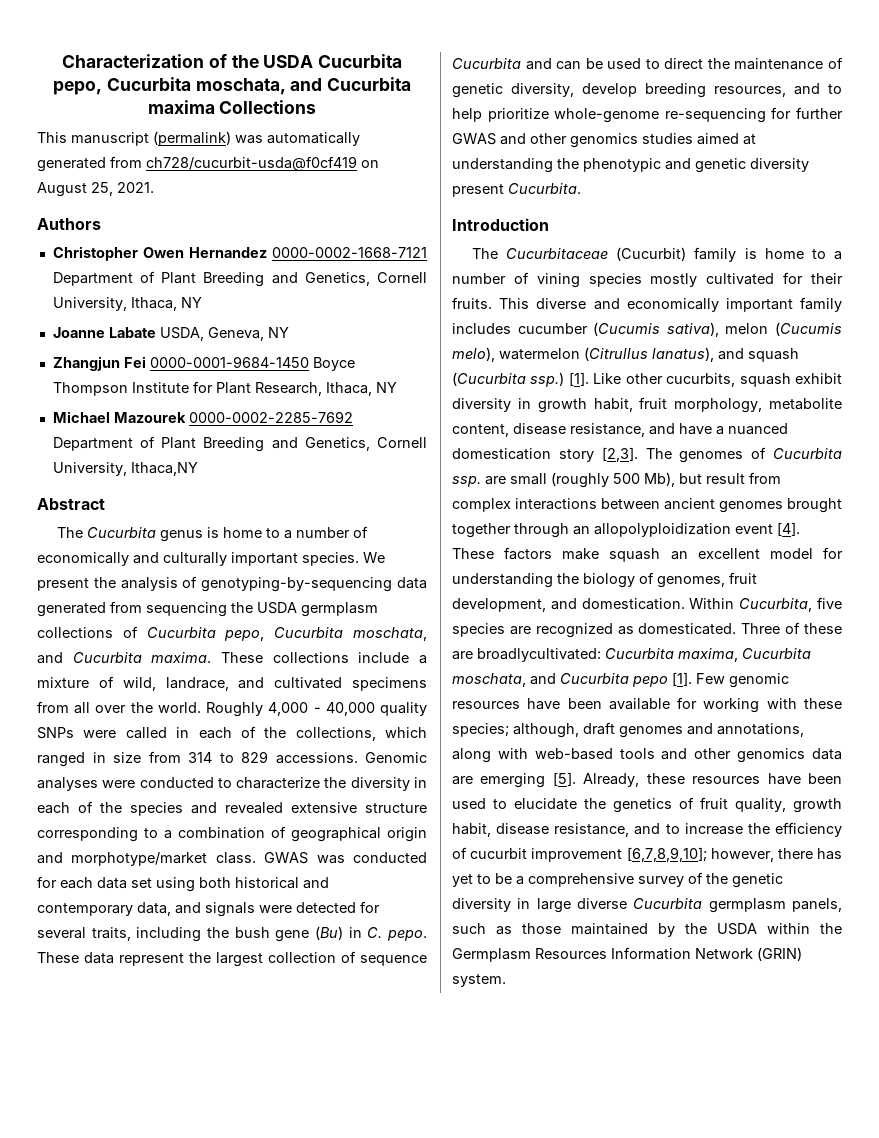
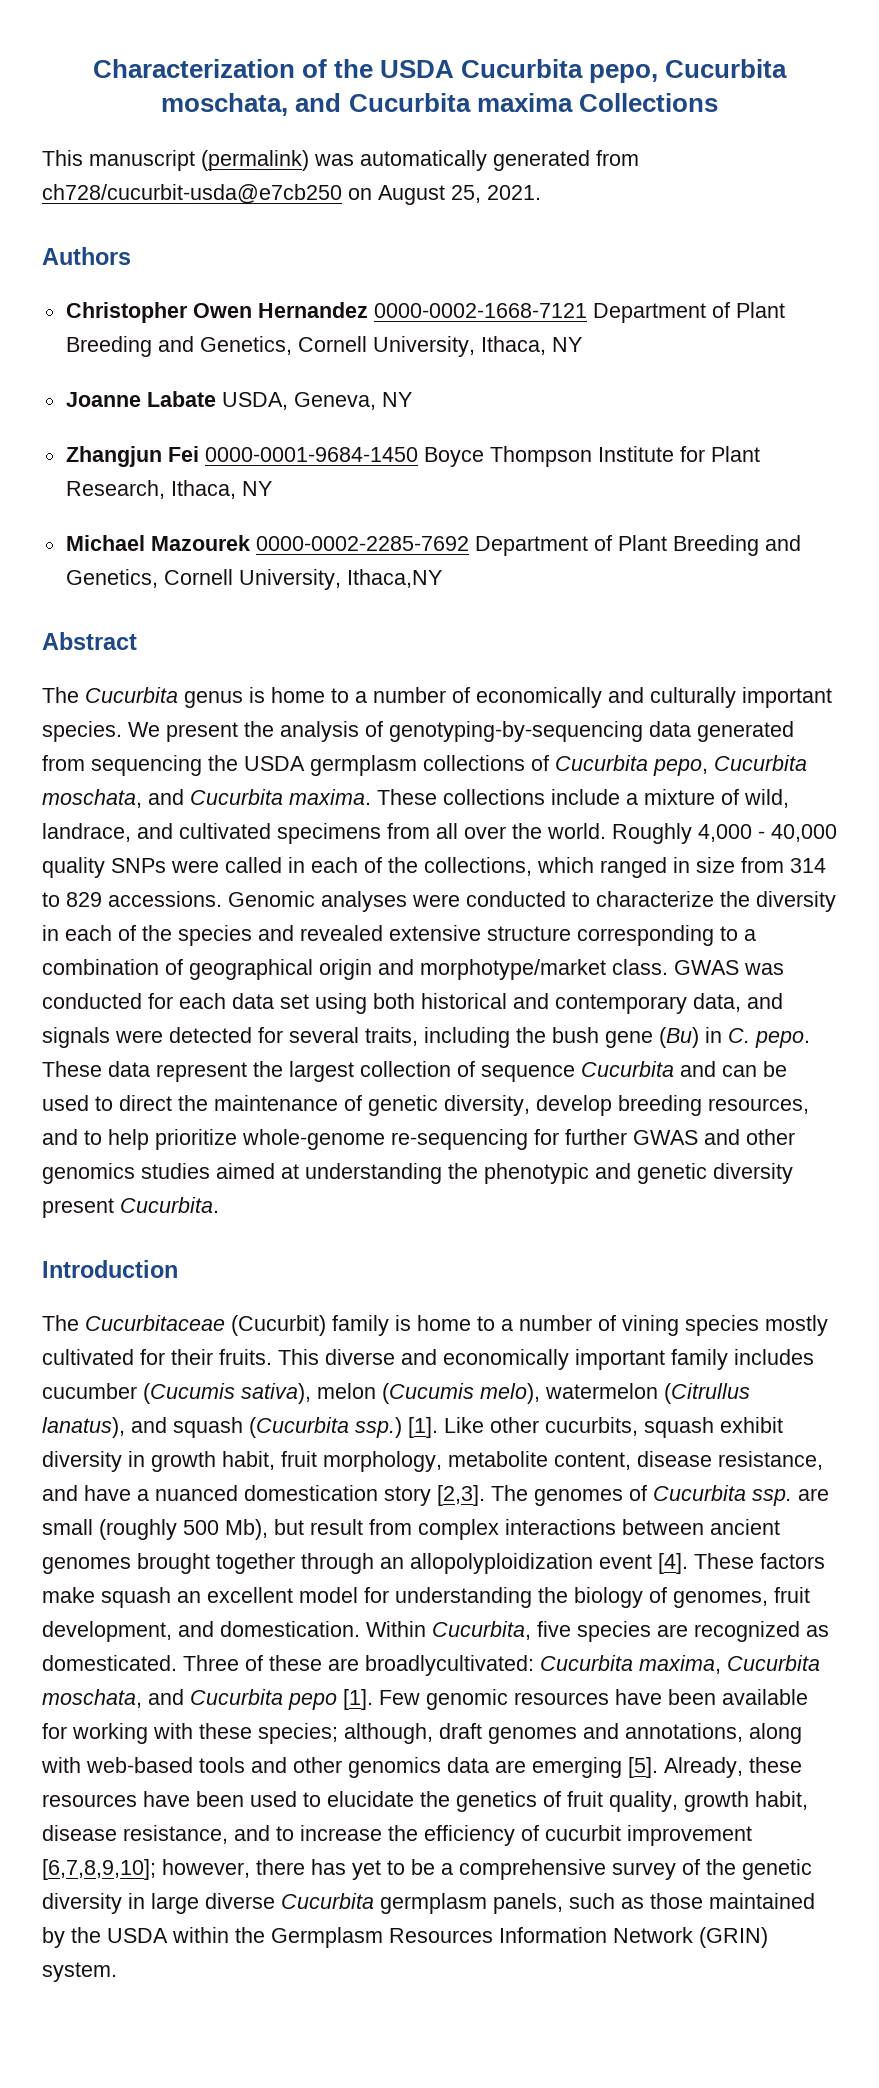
[146,156,357,171] ch728/cucurbit-usda@f0cf419 -> [42,184,342,204] ch728/cucurbit-usda@e7cb250

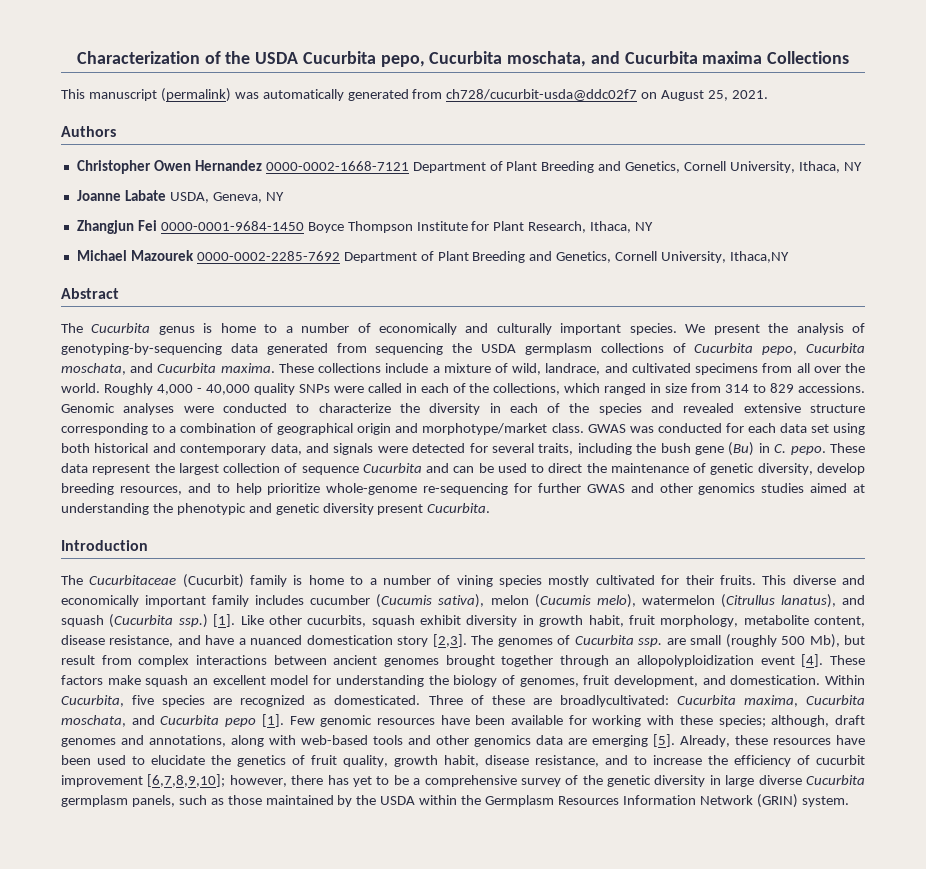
[42,184,342,204] ch728/cucurbit-usda@e7cb250 -> [446,89,638,101] ch728/cucurbit-usda@ddc02f7

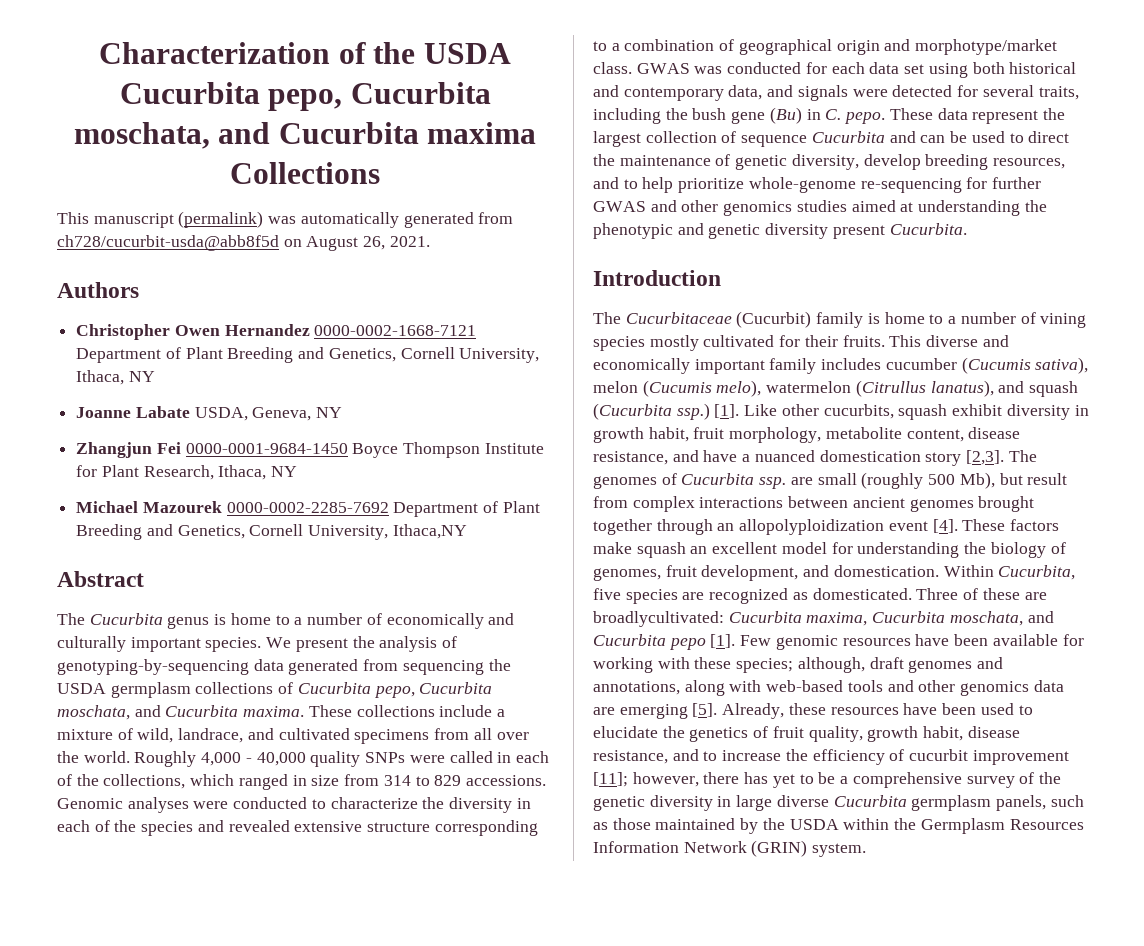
[446,89,638,101] ch728/cucurbit-usda@ddc02f7 -> [57,235,279,251] ch728/cucurbit-usda@abb8f5d
[708,90,729,101] 25, -> [363,236,386,250] 26,
[147,774,226,787] [6,7,8,9,10]; -> [593,772,628,787] [11];

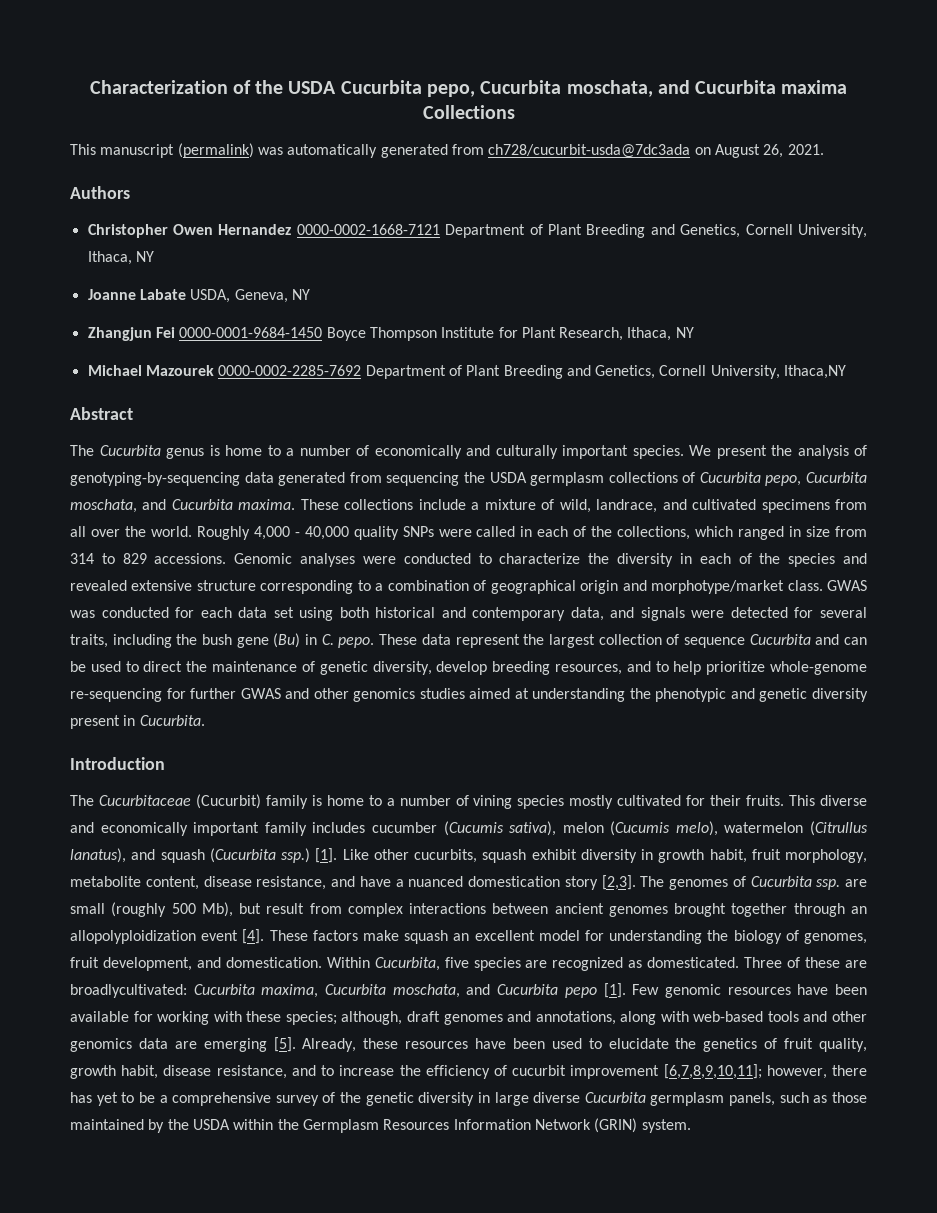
[57,235,279,251] ch728/cucurbit-usda@abb8f5d -> [488,144,691,158] ch728/cucurbit-usda@7dc3ada
(885, 232) none -> [123,715,136,726] in
[593,772,628,787] [11]; -> [663,1064,762,1079] [6,7,8,9,10,11];

